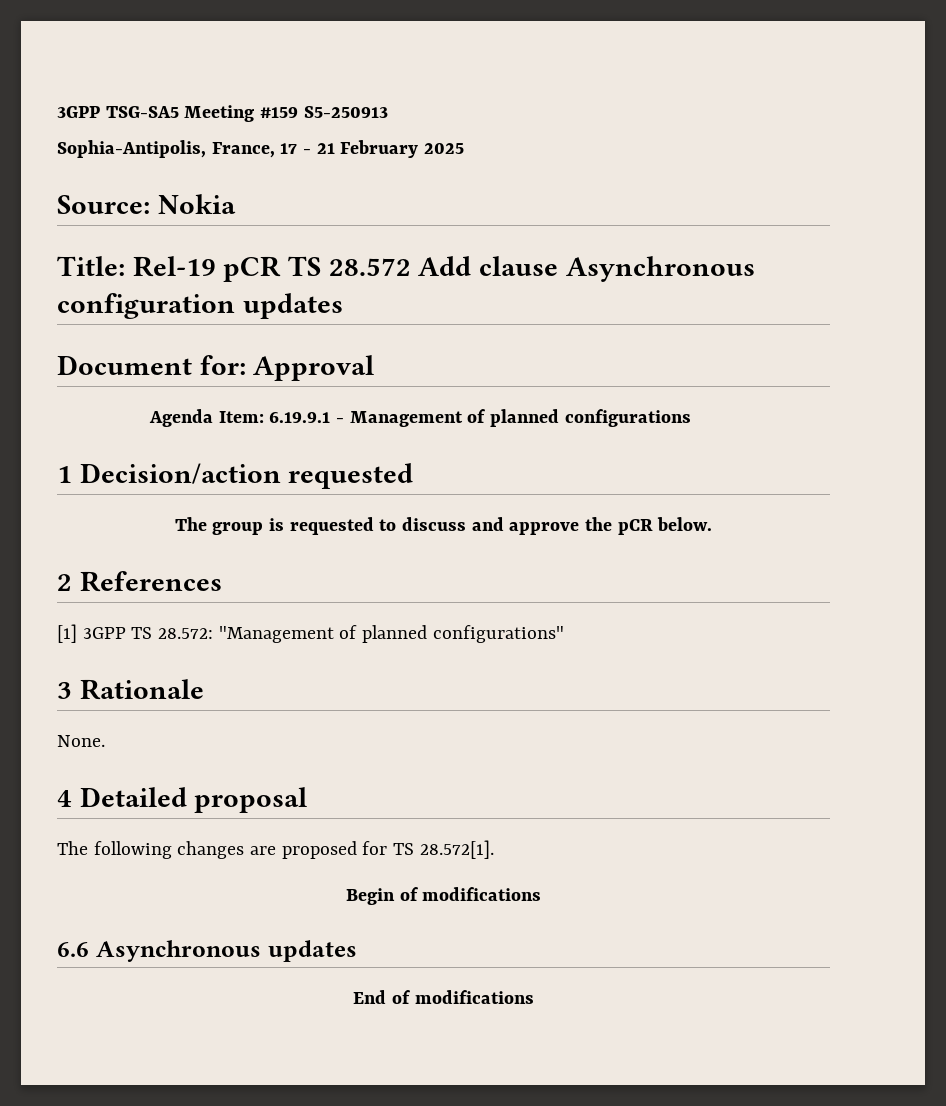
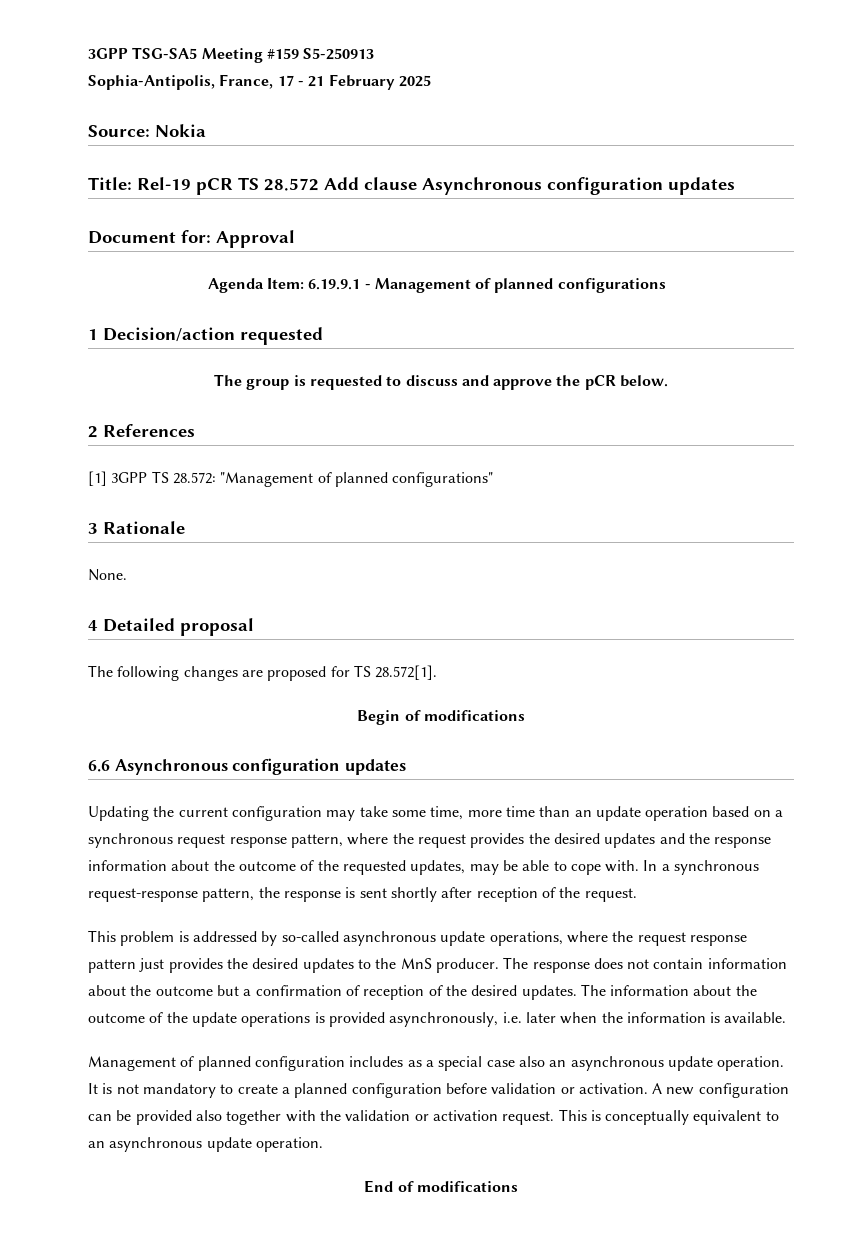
[267,940,357,962] updates -> [232,758,407,775] [88,806,784,821] [88,833,772,848] [88,860,760,875] [88,887,637,902] [88,930,747,946] [88,957,787,973] [88,984,757,1000] [88,1012,787,1027] [88,1056,785,1071] [88,1083,789,1098] [88,1109,779,1125] [88,1137,323,1152] configuration updates // Updating the current configuration may take some time, more time than an update operation based on a synchronous request response pattern, where the request provides the desired updates and the response information about the outcome of the requested updates, may be able to cope with. In a synchronous request-response pattern, the response is sent shortly after reception of the request. // This problem is addressed by so-called asynchronous update operations, where the request response pattern just provides the desired updates to the MnS producer. The response does not contain information about the outcome but a confirmation of reception of the desired updates. The information about the outcome of the update operations is provided asynchronously, i.e. later when the information is available. // Management of planned configuration includes as a special case also an asynchronous update operation. It is not mandatory to create a planned configuration before validation or activation. A new configuration can be provided also together with the validation or activation request. This is conceptually equivalent to an asynchronous update operation.

